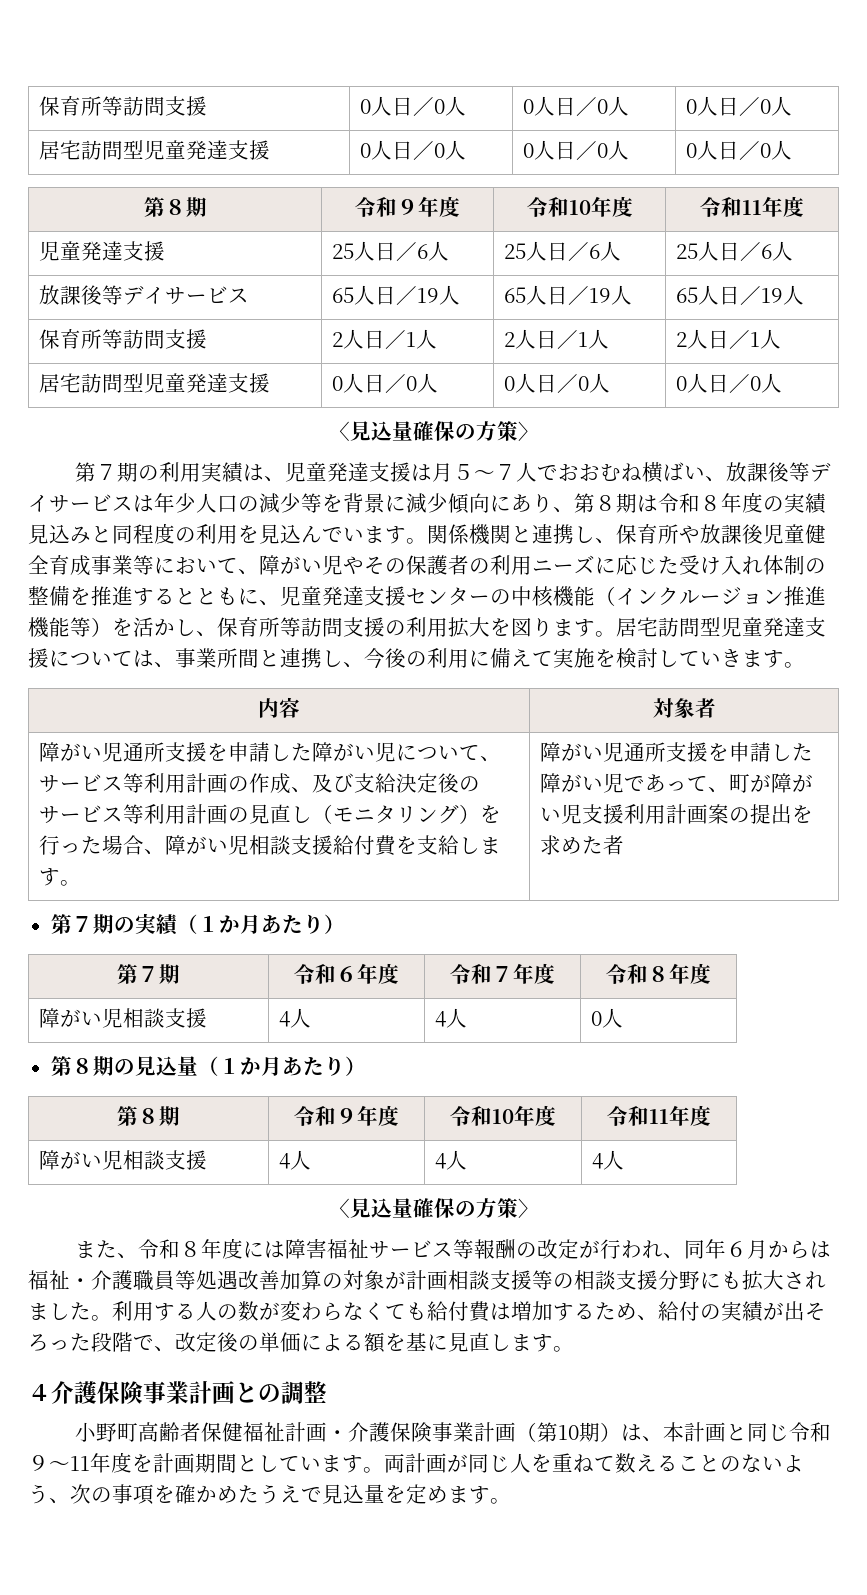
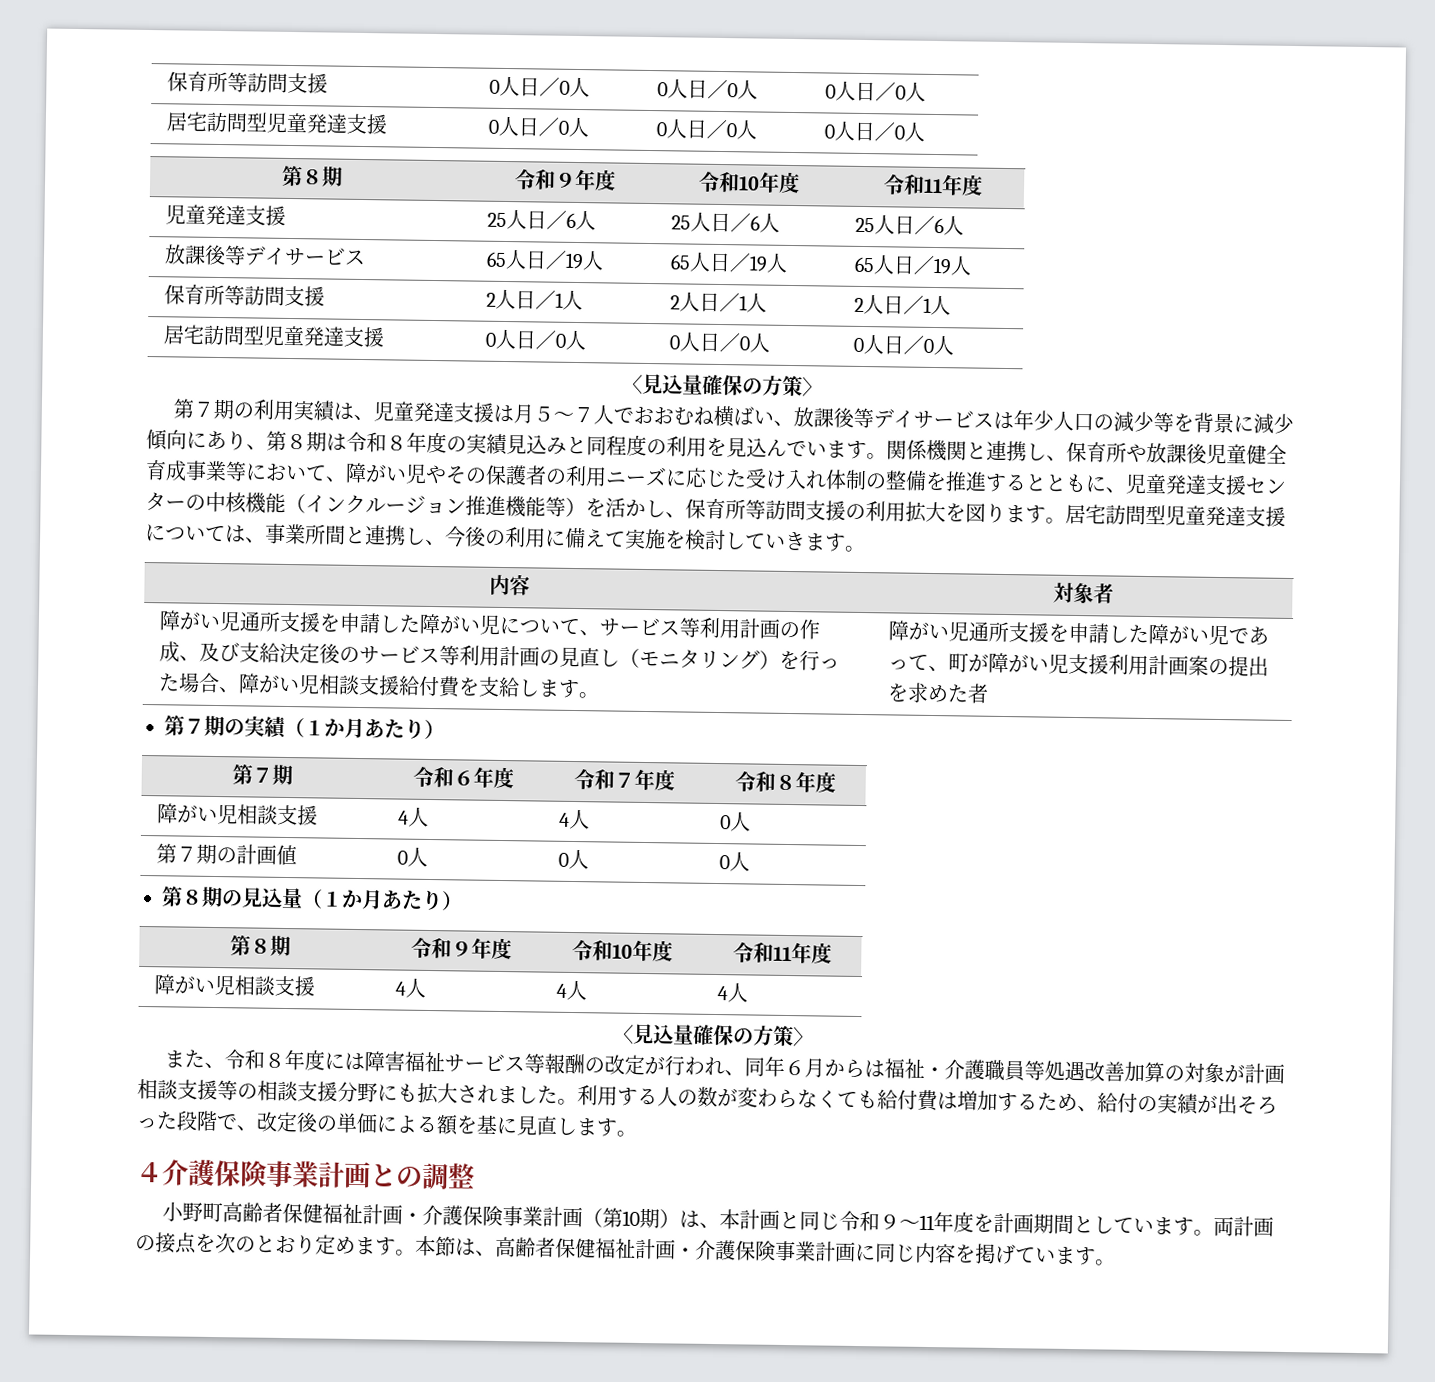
(623, 1018) none -> [155,843,297,866] [396,846,428,867] [557,848,589,870] [718,851,750,872] // 第７期の計画値 | 0人 | 0人 | 0人
[447,1453,804,1473] [28,1484,448,1505] が同じ人を重ねて数えることのないよう、次の事項を確かめたうえで見込量を定め -> [135,1232,1056,1265] の接点を次のとおり定めます。本節は、高齢者保健福祉計画・介護保険事業計画に同じ内容を掲げてい

